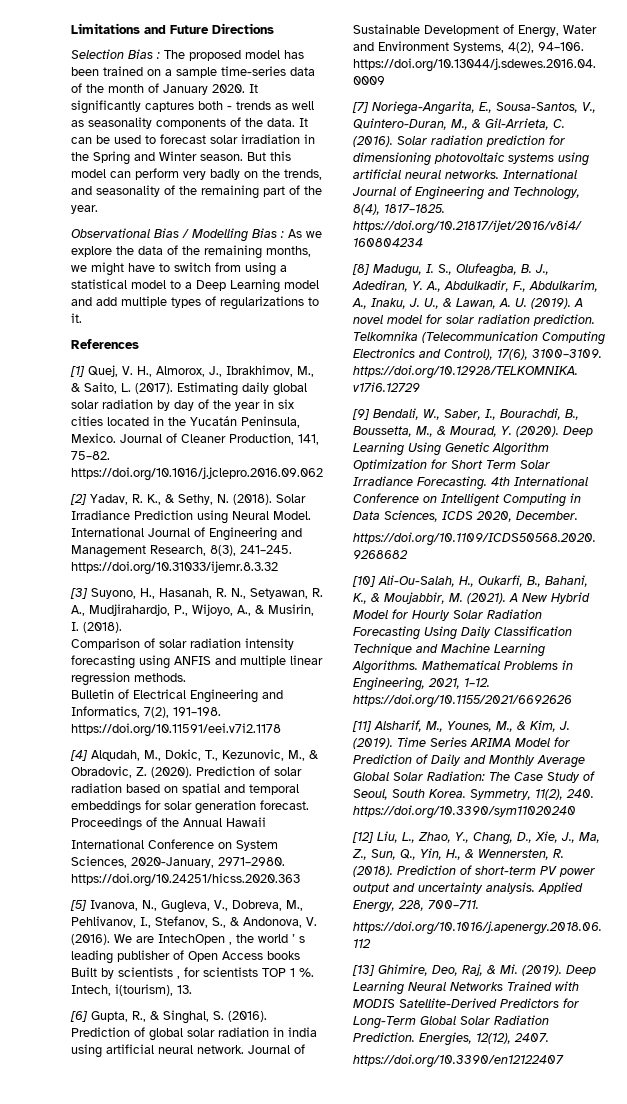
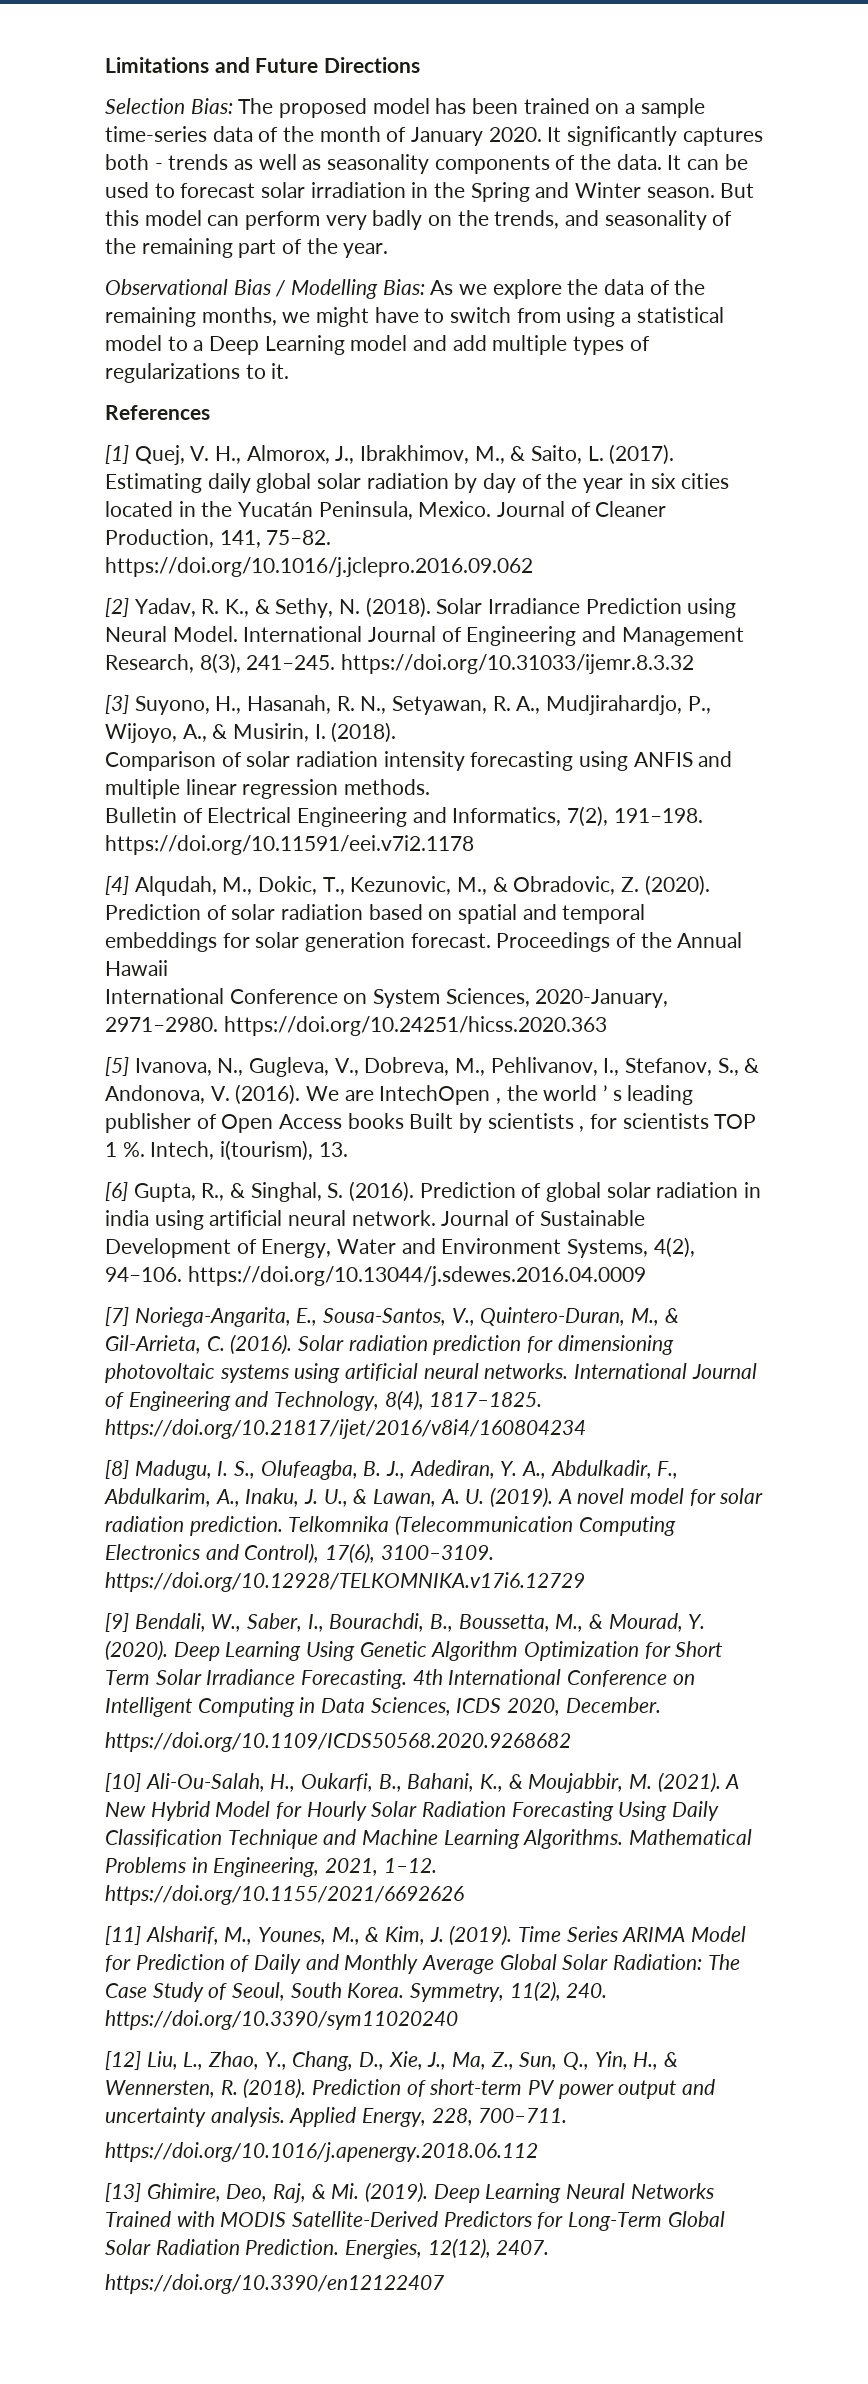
[128,49,160,59] Bias : -> [190,98,233,114] Bias:
[252,228,284,238] Bias : -> [382,279,425,295] Bias:

